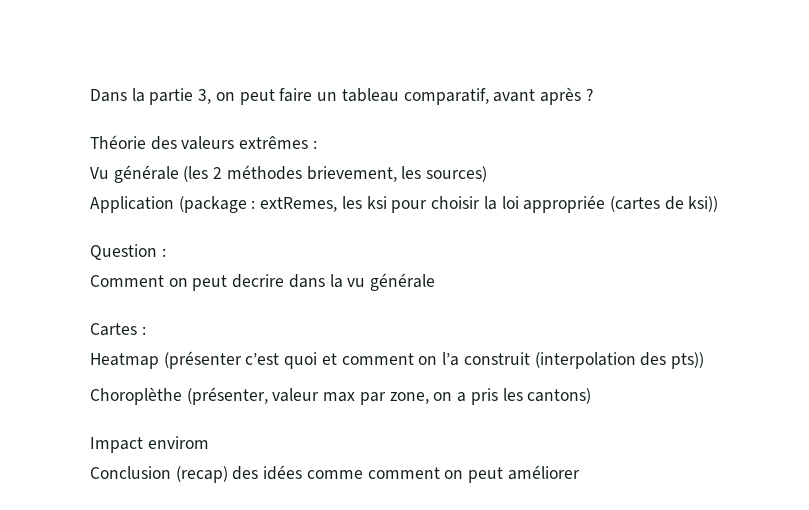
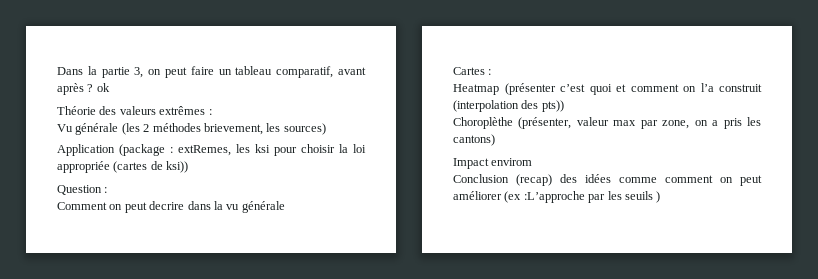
(593, 94) none -> [96,83,110,92] ok
(580, 472) none -> [504,191,661,203] (ex :L’approche par les seuils )

